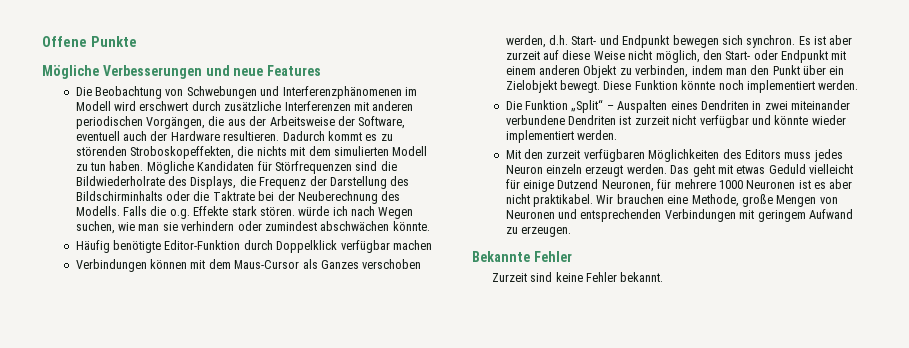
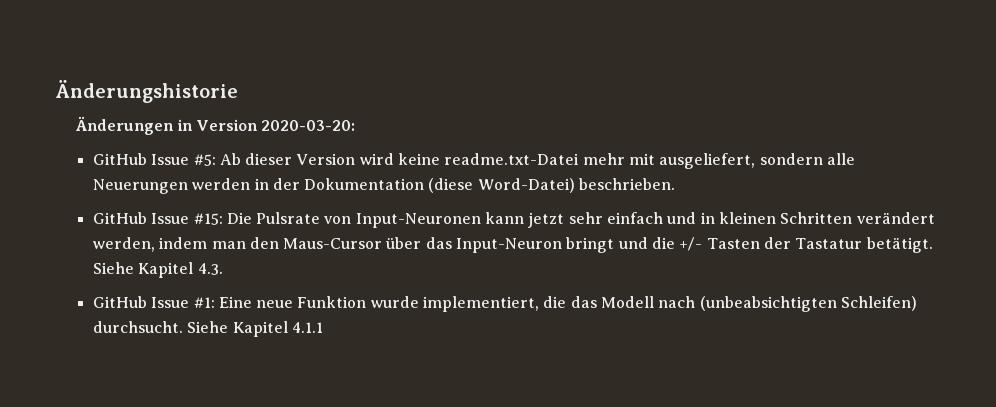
[42,36,137,47] [42,65,322,79] [75,86,417,99] [75,101,414,111] [75,116,406,129] [75,131,393,141] [75,146,428,159] [75,161,397,174] [75,176,410,189] [75,191,401,204] [75,206,414,219] [75,221,430,234] [75,240,432,253] [75,259,422,272] [505,35,853,48] [505,50,847,63] [505,65,845,78] [505,80,859,93] [505,99,851,113] [505,115,846,128] [505,130,618,143] [505,149,843,162] [505,164,854,177] [505,179,853,192] [505,194,838,207] [505,209,853,222] [505,226,572,237] [472,251,572,262] [491,272,664,282] Offene Punkte // Mögliche Verbesserungen und neue Features // Die Beobachtung von Schwebungen und Interferenzphänomenen im Modell wird erschwert durch zusätzliche Interferenzen mit anderen periodischen Vorgängen, die aus der Arbeitsweise der Software, eventuell auch der Hardware resultieren. Dadurch kommt es zu störenden Stroboskopeffekten, die nichts mit dem simulierten Modell zu tun haben. Mögliche Kandidaten für Störfrequenzen sind die Bildwiederholrate des Displays, die Frequenz der Darstellung des Bildschirminhalts oder die Taktrate bei der Neuberechnung des Modells. Falls die o.g. Effekte stark stören. würde ich nach Wegen suchen, wie man sie verhindern oder zumindest abschwächen könnte. // Häufig benötigte Editor-Funktion durch Doppelklick verfügbar machen // Verbindungen können mit dem Maus-Cursor als Ganzes verschoben werden, d.h. Start- und Endpunkt bewegen sich synchron. Es ist aber zurzeit auf diese Weise nicht möglich, den Start- oder Endpunkt mit einem anderen Objekt zu verbinden, indem man den Punkt über ein Zielobjekt bewegt. Diese Funktion könnte noch implementiert werden. // Die Funktion „Split“ – Auspalten eines Dendriten in zwei miteinander verbundene Dendriten ist zurzeit nicht verfügbar und könnte wieder implementiert werden. // Mit den zurzeit verfügbaren Möglichkeiten des Editors muss jedes Neuron einzeln erzeugt werden. Das geht mit etwas Geduld vielleicht für einige Dutzend Neuronen, für mehrere 1000 Neuronen ist es aber nicht praktikabel. Wir brauchen eine Methode, große Mengen von Neuronen und entsprechenden Verbindungen mit geringem Aufwand zu erzeugen. // Bekannte Fehler // Zurzeit sind keine Fehler bekannt. -> [55,80,238,103] [75,116,356,135] [92,153,856,169] [92,178,676,194] [92,212,935,228] [92,237,933,253] [92,262,223,278] [92,296,918,312] [92,321,323,337] Änderungshistorie // Änderungen in Version 2020-03-20: // GitHub Issue #5: Ab dieser Version wird keine readme.txt-Datei mehr mit ausgeliefert, sondern alle Neuerungen werden in der Dokumentation (diese Word-Datei) beschrieben. // GitHub Issue #15: Die Pulsrate von Input-Neuronen kann jetzt sehr einfach und in kleinen Schritten verändert werden, indem man den Maus-Cursor über das Input-Neuron bringt und die +/- Tasten der Tastatur betätigt. Siehe Kapitel 4.3. // GitHub Issue #1: Eine neue Funktion wurde implementiert, die das Modell nach (unbeabsichtigten Schleifen) durchsucht. Siehe Kapitel 4.1.1

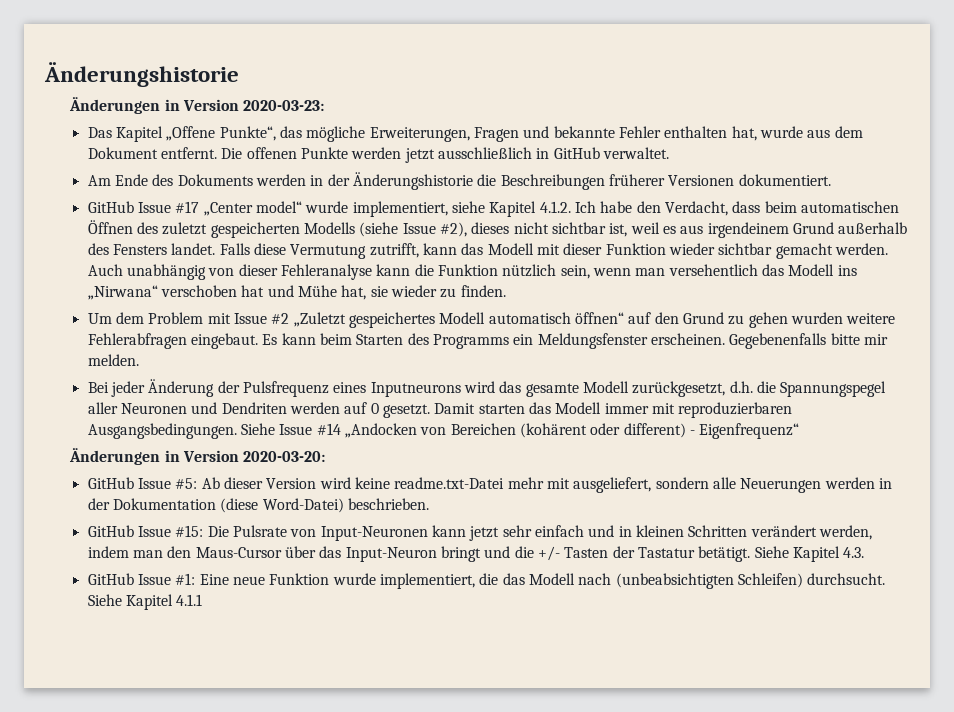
[55,80,238,103] Änderungshistorie -> [44,62,239,87] [69,97,325,114] [87,126,863,142] [87,147,670,163] [87,172,831,190] [87,201,899,217] [87,220,908,238] [87,243,888,259] [87,264,857,280] [87,285,506,300] [87,312,896,328] [87,333,888,349] [87,354,139,366] [87,379,887,397] [87,402,793,418] [87,423,800,439] Änderungshistorie // Änderungen in Version 2020-03-23: // Das Kapitel „Offene Punkte“, das mögliche Erweiterungen, Fragen und bekannte Fehler enthalten hat, wurde aus dem Dokument entfernt. Die offenen Punkte werden jetzt ausschließlich in GitHub verwaltet. // Am Ende des Dokuments werden in der Änderungshistorie die Beschreibungen früherer Versionen dokumentiert. // GitHub Issue #17 „Center model“ wurde implementiert, siehe Kapitel 4.1.2. Ich habe den Verdacht, dass beim automatischen Öffnen des zuletzt gespeicherten Modells (siehe Issue #2), dieses nicht sichtbar ist, weil es aus irgendeinem Grund außerhalb des Fensters landet. Falls diese Vermutung zutrifft, kann das Modell mit dieser Funktion wieder sichtbar gemacht werden. Auch unabhängig von dieser Fehleranalyse kann die Funktion nützlich sein, wenn man versehentlich das Modell ins „Nirwana“ verschoben hat und Mühe hat, sie wieder zu finden. // Um dem Problem mit Issue #2 „Zuletzt gespeichertes Modell automatisch öffnen“ auf den Grund zu gehen wurden weitere Fehlerabfragen eingebaut. Es kann beim Starten des Programms ein Meldungsfenster erscheinen. Gegebenenfalls bitte mir melden. // Bei jeder Änderung der Pulsfrequenz eines Inputneurons wird das gesamte Modell zurückgesetzt, d.h. die Spannungspegel aller Neuronen und Dendriten werden auf 0 gesetzt. Damit starten das Modell immer mit reproduzierbaren Ausgangsbedingungen. Siehe Issue #14 „Andocken von Bereichen (kohärent oder different) - Eigenfrequenz“

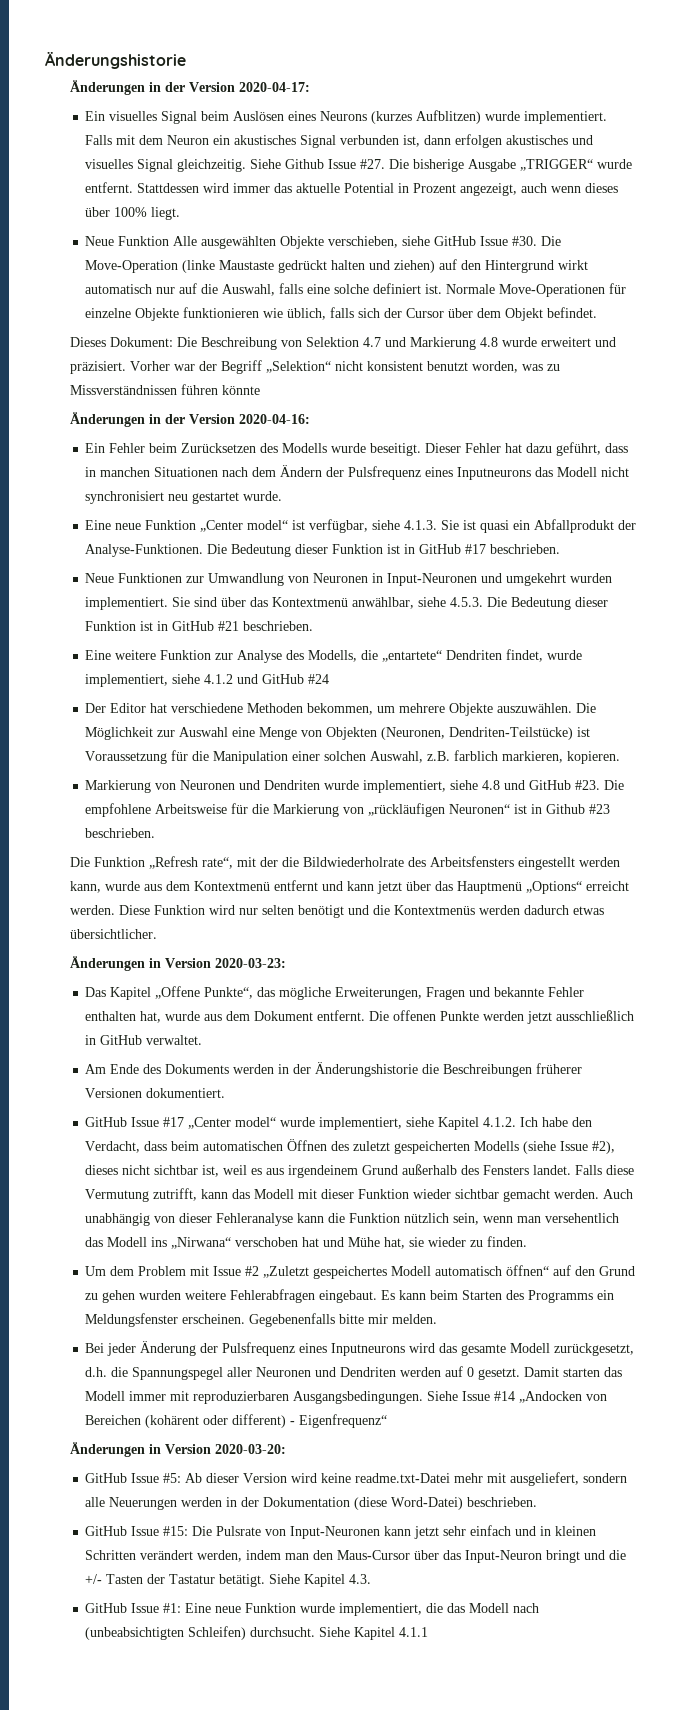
[44,62,239,87] Änderungshistorie -> [45,51,186,69] [69,80,310,95] [85,110,608,124] [85,134,594,148] [85,159,633,172] [85,182,619,196] [85,207,181,220] [85,236,562,249] [85,259,589,273] [85,283,627,297] [85,307,598,321] [69,337,616,350] [69,360,560,374] [69,384,260,395] [69,412,310,427] [85,442,629,456] [85,465,630,480] [85,491,283,504] [85,519,637,533] [85,544,561,557] [85,573,613,586] [85,597,609,610] [85,621,314,631] [85,649,583,663] [85,674,330,687] [85,703,597,716] [85,727,591,740] [85,750,621,764] [85,780,625,793] [85,803,611,817] [85,828,156,838] [69,856,620,870] [69,880,629,894] [69,905,604,918] [69,929,157,939] Änderungshistorie // Änderungen in der Version 2020-04-17: // Ein visuelles Signal beim Auslösen eines Neurons (kurzes Aufblitzen) wurde implementiert. Falls mit dem Neuron ein akustisches Signal verbunden ist, dann erfolgen akustisches und visuelles Signal gleichzeitig. Siehe Github Issue #27. Die bisherige Ausgabe „TRIGGER“ wurde entfernt. Stattdessen wird immer das aktuelle Potential in Prozent angezeigt, auch wenn dieses über 100% liegt. // Neue Funktion Alle ausgewählten Objekte verschieben, siehe GitHub Issue #30. Die Move-Operation (linke Maustaste gedrückt halten und ziehen) auf den Hintergrund wirkt automatisch nur auf die Auswahl, falls eine solche definiert ist. Normale Move-Operationen für einzelne Objekte funktionieren wie üblich, falls sich der Cursor über dem Objekt befindet. // Dieses Dokument: Die Beschreibung von Selektion 4.7 und Markierung 4.8 wurde erweitert und präzisiert. Vorher war der Begriff „Selektion“ nicht konsistent benutzt worden, was zu Missverständnissen führen könnte // Änderungen in der Version 2020-04-16: // Ein Fehler beim Zurücksetzen des Modells wurde beseitigt. Dieser Fehler hat dazu geführt, dass in manchen Situationen nach dem Ändern der Pulsfrequenz eines Inputneurons das Modell nicht synchronisiert neu gestartet wurde. // Eine neue Funktion „Center model“ ist verfügbar, siehe 4.1.3. Sie ist quasi ein Abfallprodukt der Analyse-Funktionen. Die Bedeutung dieser Funktion ist in GitHub #17 beschrieben. // Neue Funktionen zur Umwandlung von Neuronen in Input-Neuronen und umgekehrt wurden implementiert. Sie sind über das Kontextmenü anwählbar, siehe 4.5.3. Die Bedeutung dieser Funktion ist in GitHub #21 beschrieben. // Eine weitere Funktion zur Analyse des Modells, die „entartete“ Dendriten findet, wurde implementiert, siehe 4.1.2 und GitHub #24 // Der Editor hat verschiedene Methoden bekommen, um mehrere Objekte auszuwählen. Die Möglichkeit zur Auswahl eine Menge von Objekten (Neuronen, Dendriten-Teilstücke) ist Voraussetzung für die Manipulation einer solchen Auswahl, z.B. farblich markieren, kopieren. // Markierung von Neuronen und Dendriten wurde implementiert, siehe 4.8 und GitHub #23. Die empfohlene Arbeitsweise für die Markierung von „rückläufigen Neuronen“ ist in Github #23 beschrieben. // Die Funktion „Refresh rate“, mit der die Bildwiederholrate des Arbeitsfensters eingestellt werden kann, wurde aus dem Kontextmenü entfernt und kann jetzt über das Hauptmenü „Options“ erreicht werden. Diese Funktion wird nur selten benötigt und die Kontextmenüs werden dadurch etwas übersichtlicher.

